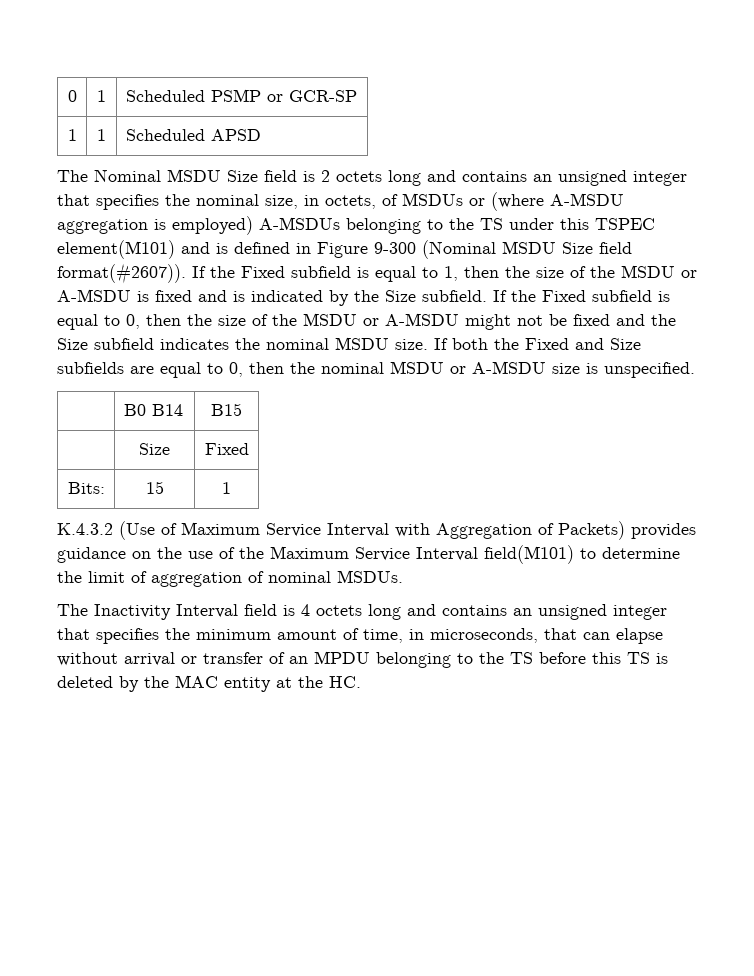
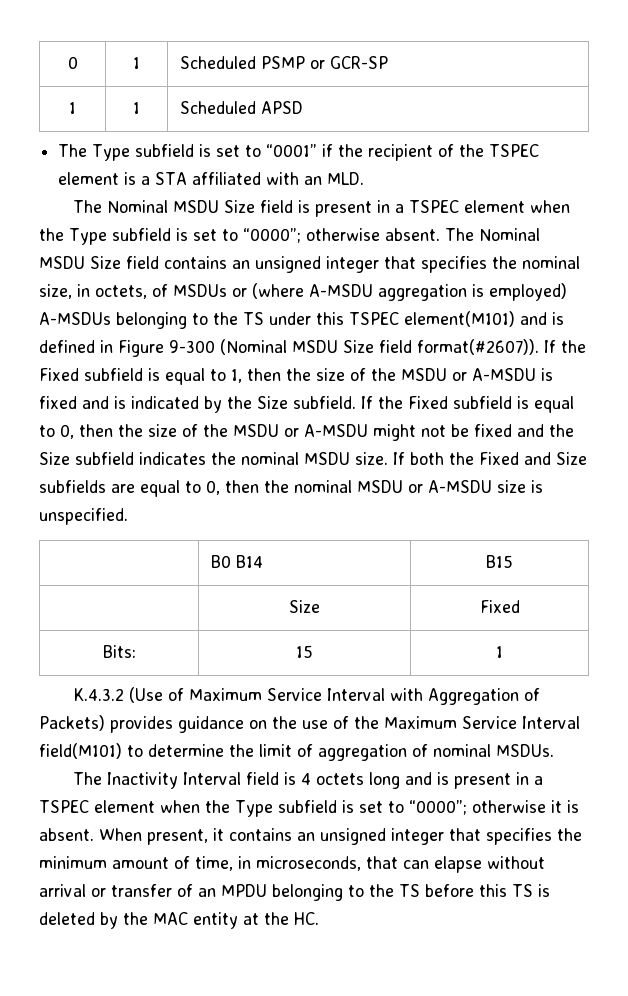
(261, 135) none -> [58,144,540,161] [58,172,365,185] // The Type subfield is set to “0001” if the recipient of the TSPEC element is a STA affiliated with an MLD.
[321,170,456,186] 2 octets long and -> [315,200,571,217] [39,228,540,245] [39,256,159,269] present in a TSPEC element when the Type subfield is set to “0000”; otherwise absent. The Nominal MSDU Size field
(436, 610) none -> [437,772,544,789] [39,800,579,817] [39,828,224,845] is present in a TSPEC element when the Type subfield is set to “0000”; otherwise it is absent. When present, it

